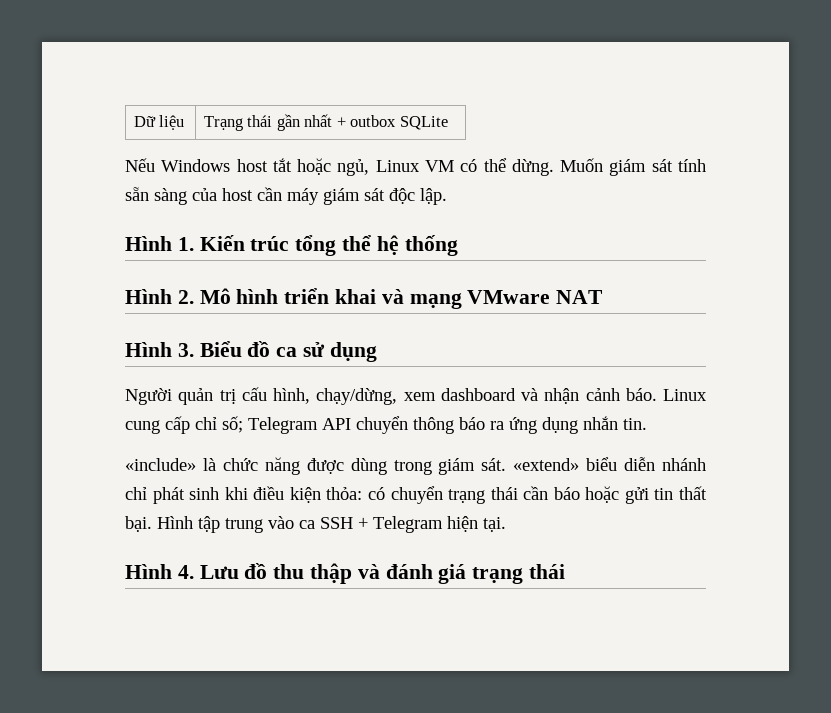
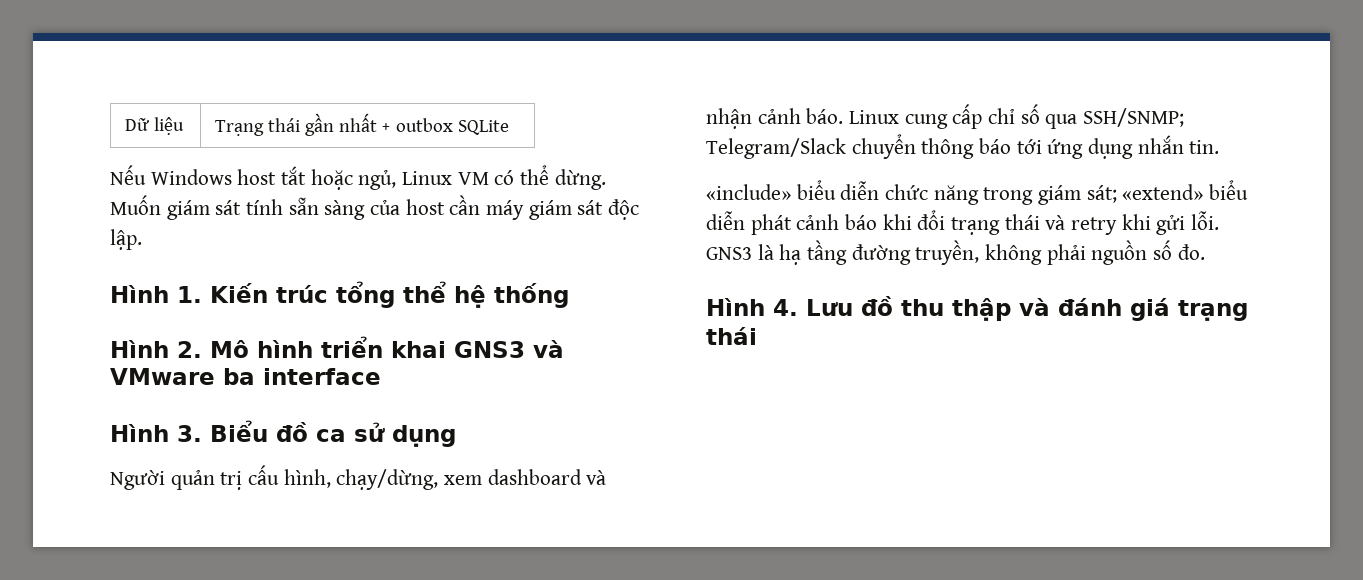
[381,289,604,309] và mạng VMware NAT -> [454,340,564,358] [110,368,381,385] GNS3 và VMware ba interface
[222,416,351,434] số; Telegram API -> [1020,104,1185,129] [706,138,846,159] số qua SSH/SNMP; Telegram/Slack
[490,421,504,430] ra -> [1016,139,1042,154] tới
[202,457,387,475] là chức năng được dùng -> [796,180,979,205] biểu diễn chức năng
[481,458,507,471] sát. -> [1086,185,1117,203] sát;
[662,458,707,471] [125,486,707,504] [125,516,506,533] nhánh chỉ phát sinh khi điều kiện thỏa: có chuyển trạng thái cần báo hoặc gửi tin thất bại. Hình tập trung vào ca SSH + Telegram hiện tại. -> [750,210,1220,235] [706,240,1205,265] phát cảnh báo khi đổi trạng thái và retry khi gửi lỗi. GNS3 là hạ tầng đường truyền, không phải nguồn số đo.

